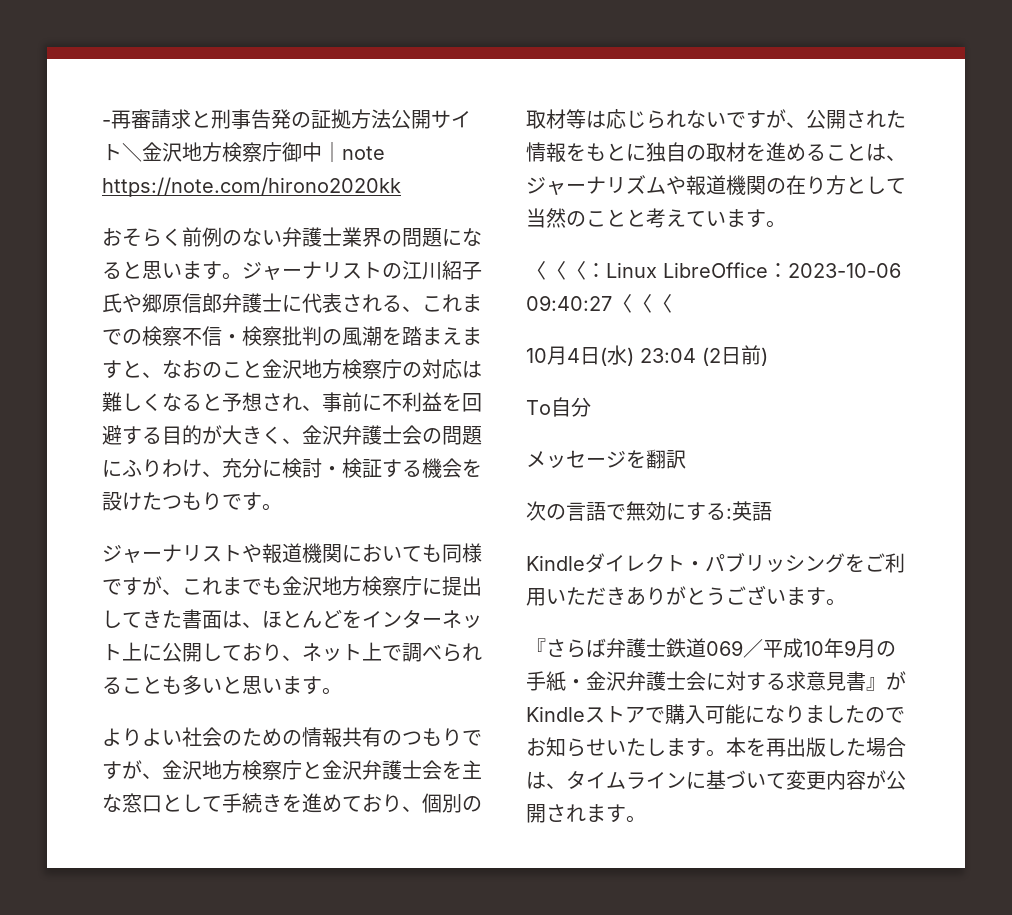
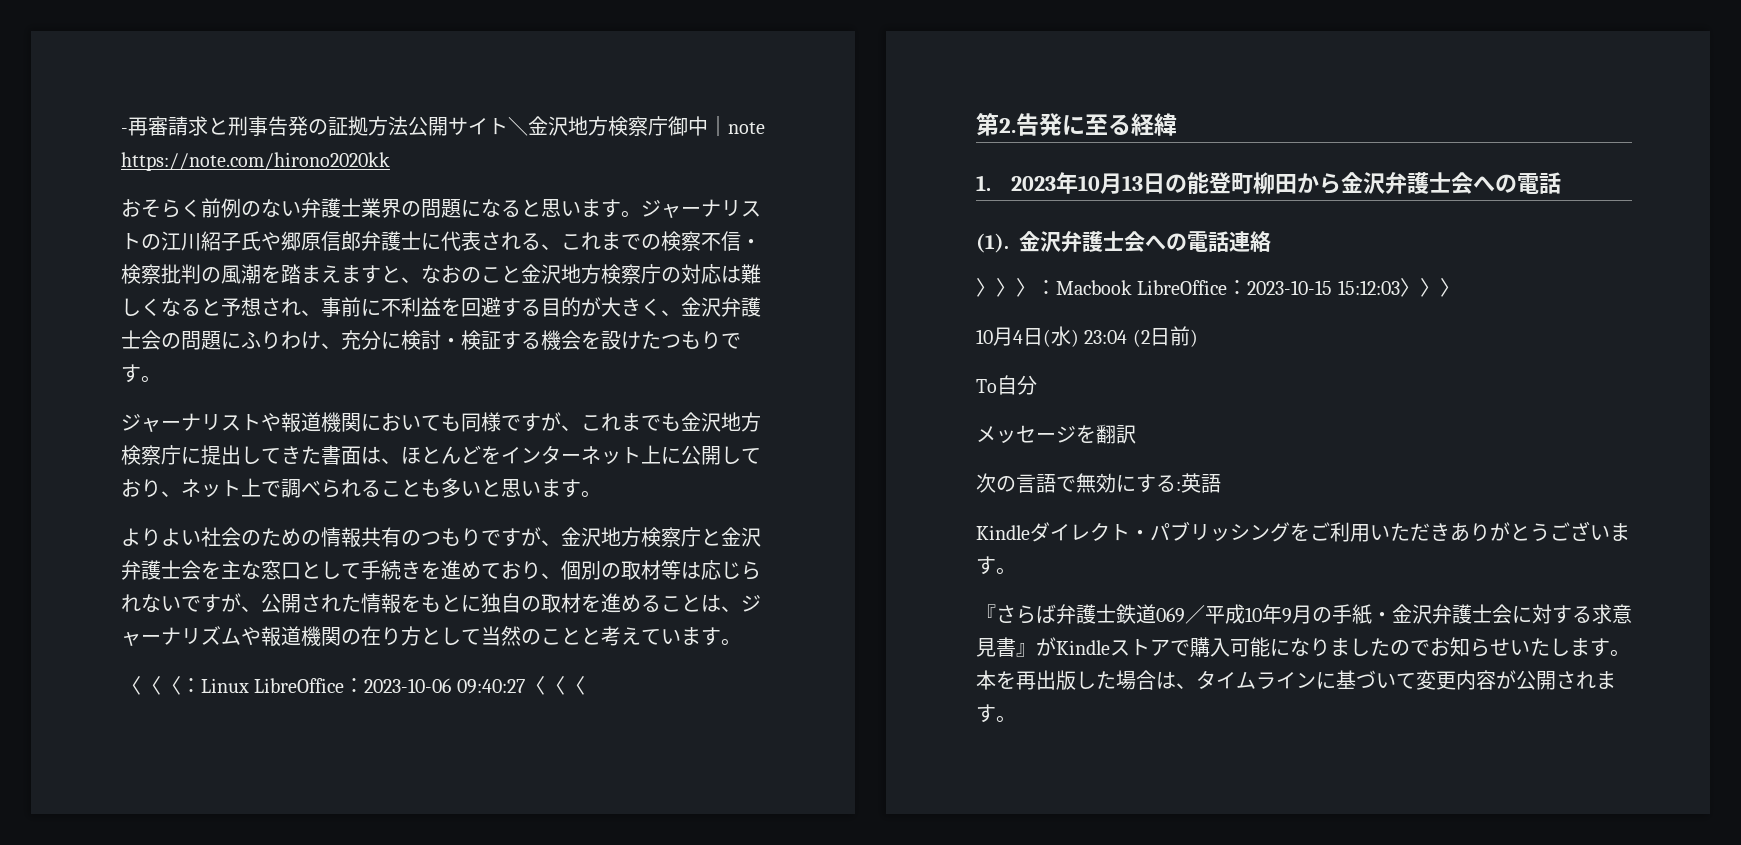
(672, 303) none -> [976,113,1177,136] [976,172,1561,194] [976,231,1271,253] [976,278,1460,297] // 第2.告発に至る経緯 // 1. 2023年10月13日の能登町柳田から金沢弁護士会への電話 // (1).金沢弁護士会への電話連絡 // 〉〉〉：Macbook LibreOffice：2023-10-15 15:12:03〉〉〉

